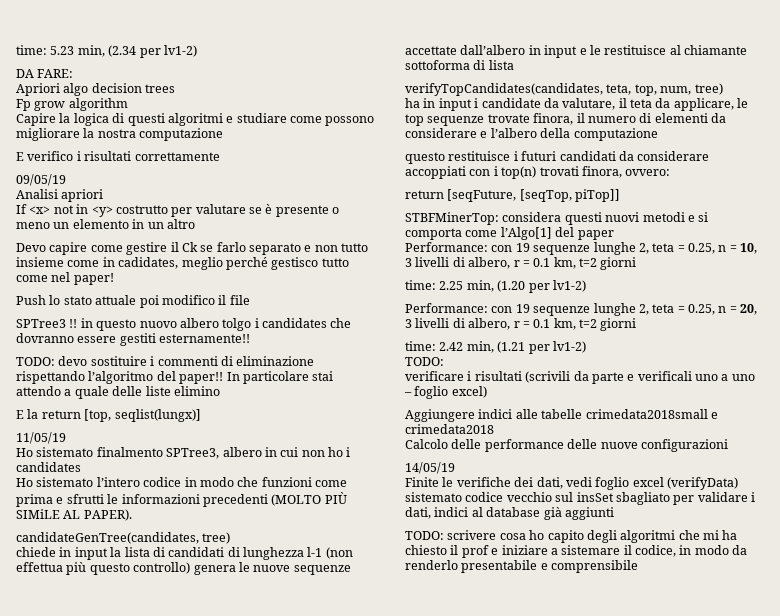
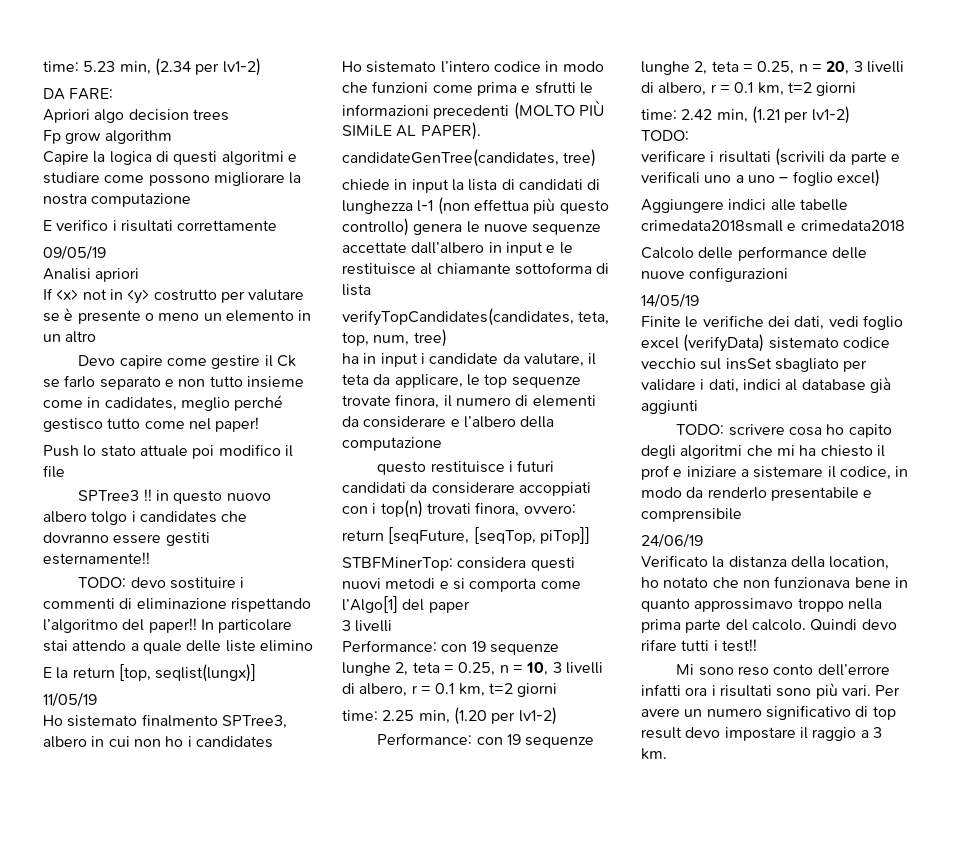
(614, 235) none -> [342,620,393,632] // 3 livelli
(639, 566) none -> [641,533,703,548] [641,555,890,570] [641,576,908,588] [641,598,882,612] [641,619,897,633] [641,639,757,652] [676,664,890,676] [641,683,901,699] [641,705,896,720] [641,727,882,741] [641,748,667,760] // 24/06/19 // Verificato la distanza della location, ho notato che non funzionava bene in quanto approssimavo troppo nella prima parte del calcolo. Quindi devo rifare tutti i test!! // Mi sono reso conto dell’errore infatti ora i risultati sono più vari. Per avere un numero significativo di top result devo impostare il raggio a 3 km.

